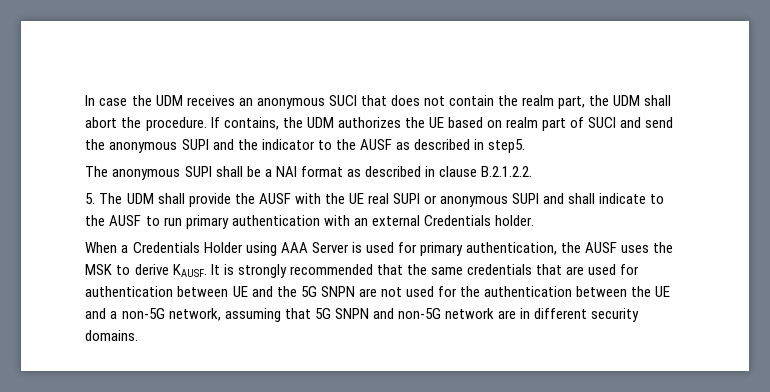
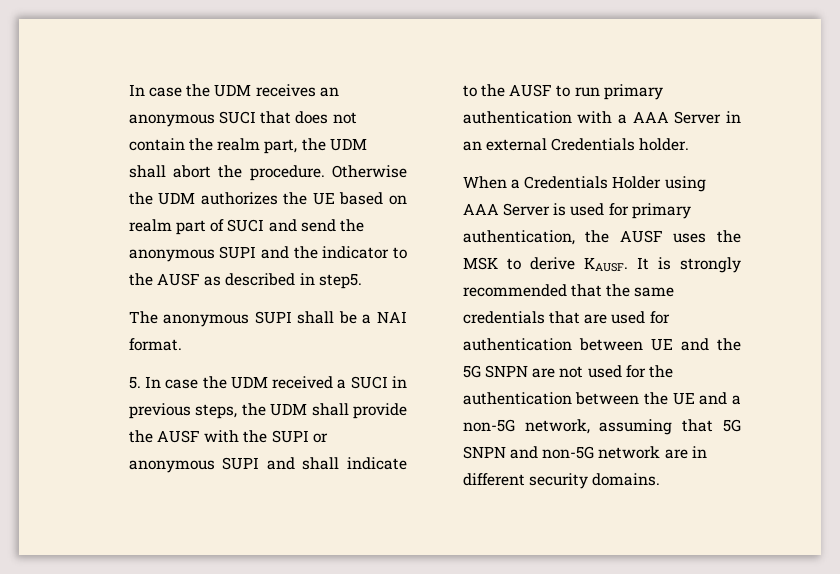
[210,117,279,130] If contains, -> [332,165,407,178] Otherwise
[300,166,532,177] [85,193,123,204] format as described in clause B.2.1.2.2. // 5. The -> [128,338,182,351] [128,376,407,389] [128,403,266,419] format. // 5. In case the UDM received a SUCI in previous steps, the
[348,193,389,204] UE real -> (268, 436) none
(350, 220) none -> [618,111,741,124] a AAA Server in

